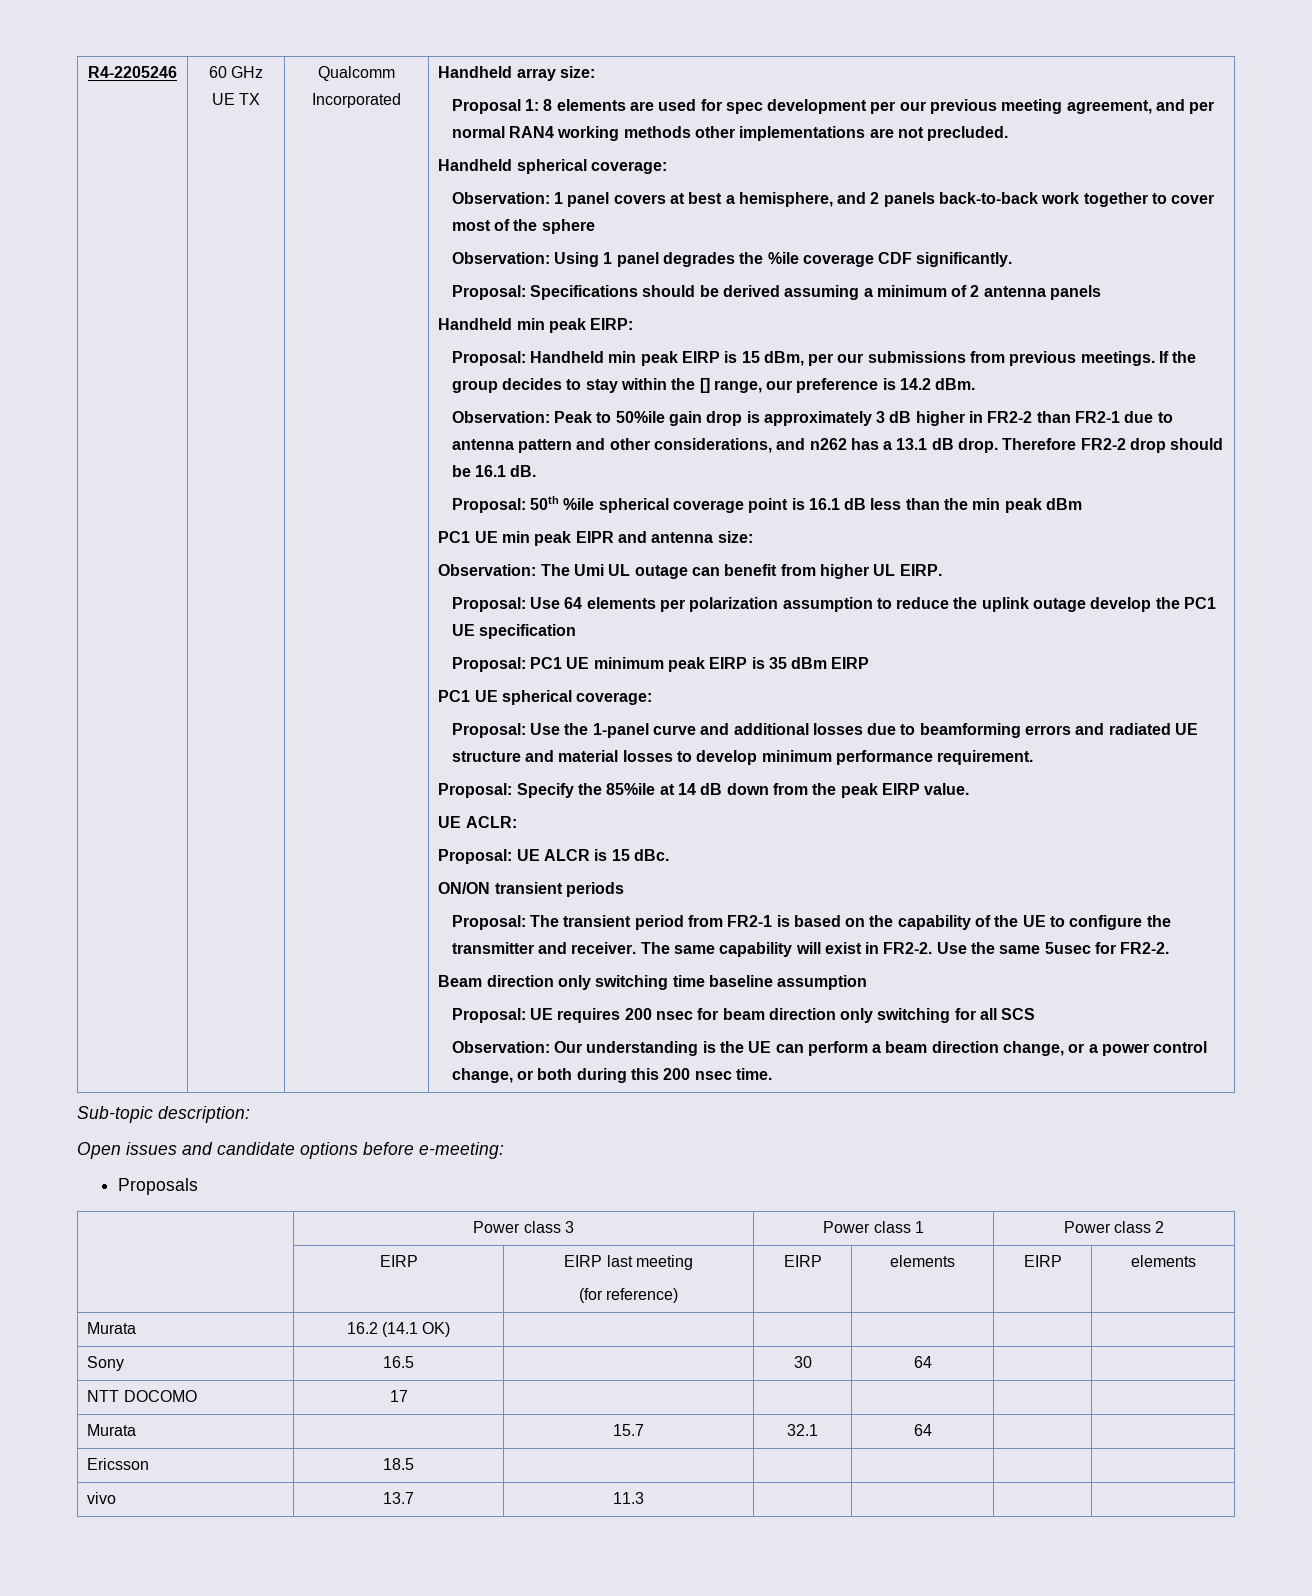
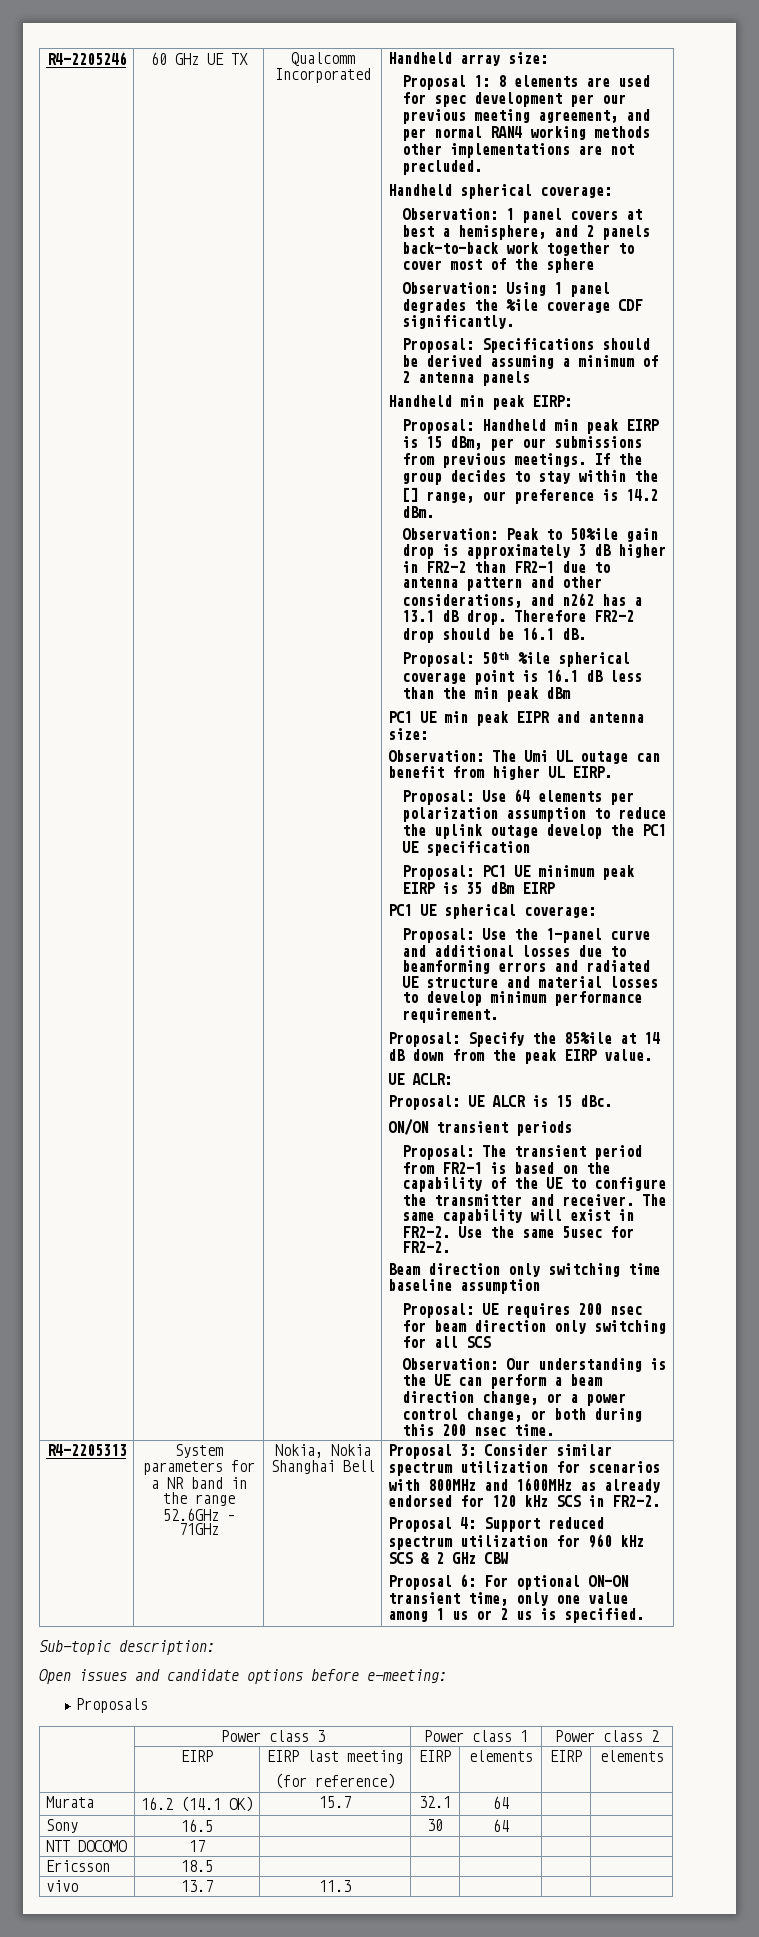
(772, 1074) none -> [46,1444,127,1456] [174,1444,223,1458] [142,1460,255,1475] [150,1477,247,1489] [162,1492,235,1506] [162,1508,235,1521] [178,1523,219,1535] [274,1444,371,1458] [270,1460,375,1474] [387,1444,612,1459] [387,1461,660,1476] [387,1478,660,1493] [387,1495,660,1507] [387,1517,604,1532] [387,1534,644,1550] [387,1552,509,1564] [387,1574,629,1590] [387,1592,628,1606] [387,1608,644,1623] // R4-2205313 | System parameters for a NR band in the range 52.6GHz – 71GHz | Nokia, Nokia Shanghai Bell | Proposal 3: Consider similar spectrum utilization for scenarios with 800MHz and 1600MHz as already endorsed for 120 kHz SCS in FR2-2. // Proposal 4: Support reduced spectrum utilization for 960 kHz SCS & 2 GHz CBW // Proposal 6: For optional ON-ON transient time, only one value among 1 us or 2 us is specified.
(451, 1329) | | -> [319,1796,352,1808] [419,1796,452,1808] [492,1796,509,1809] 15.7 | 32.1 | 64
[87,1424,137,1436] [613,1424,644,1436] [787,1424,818,1436] [913,1424,932,1436] // Murata | | 15.7 | 32.1 | 64 | | -> (205, 1846) none

